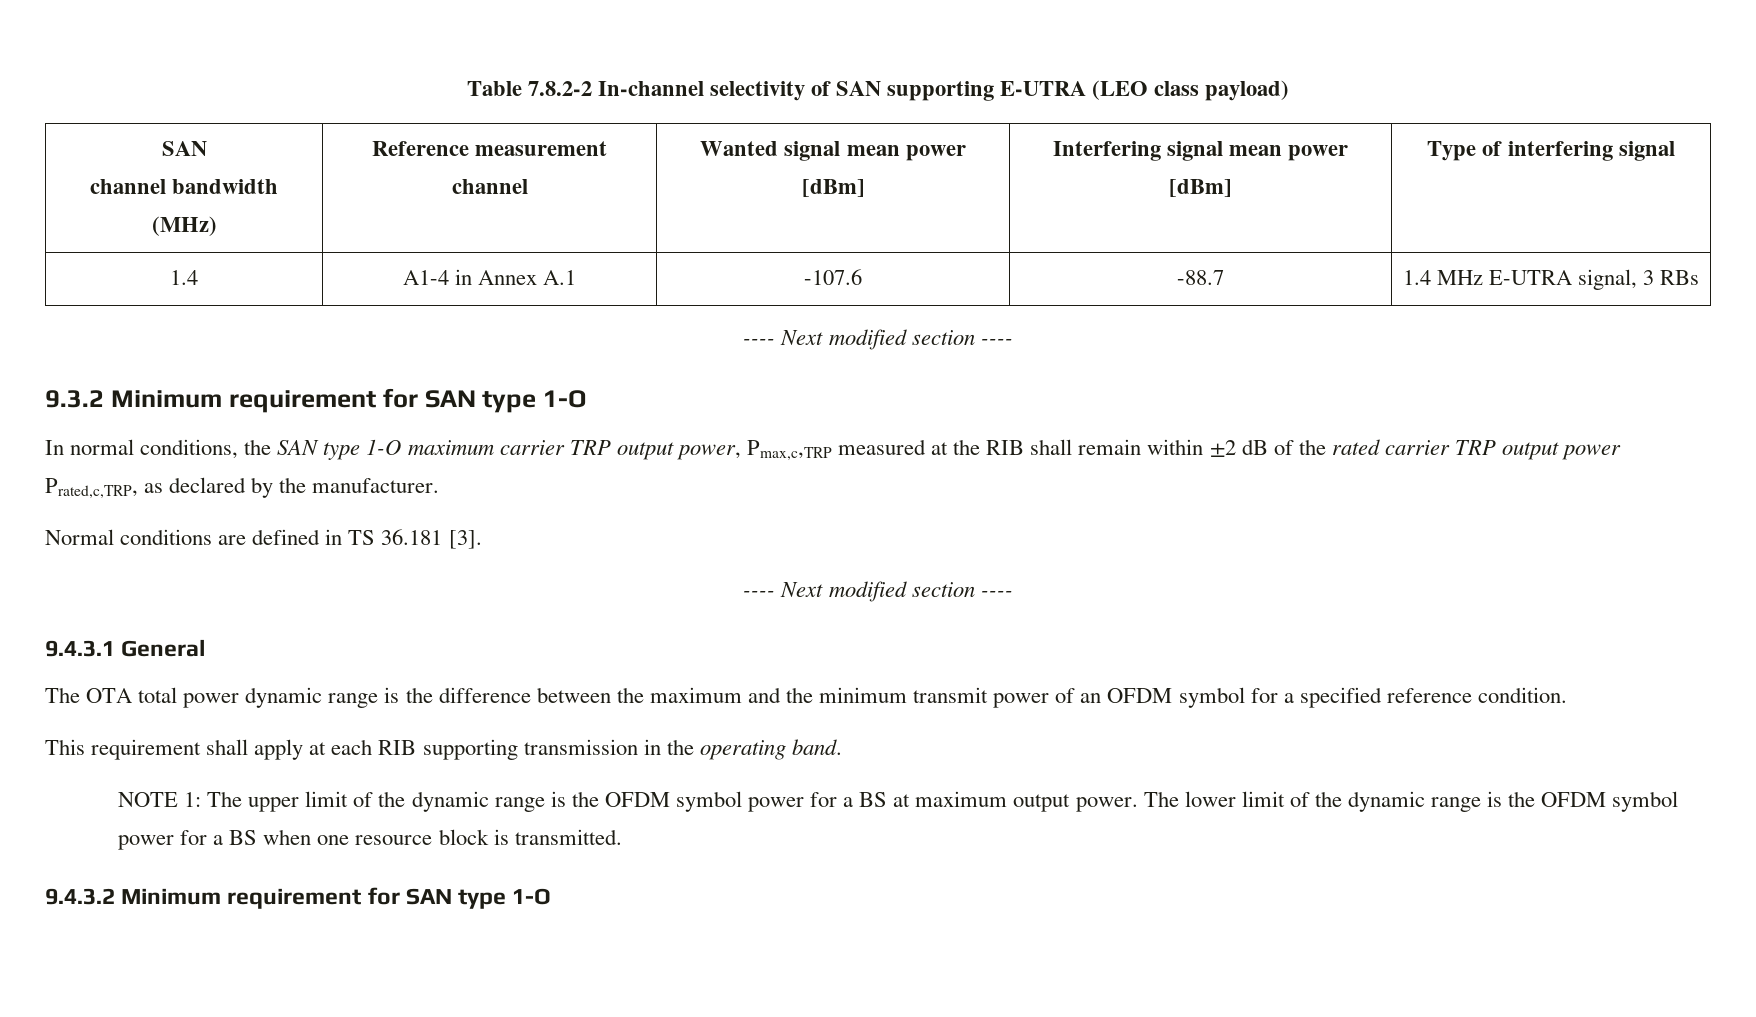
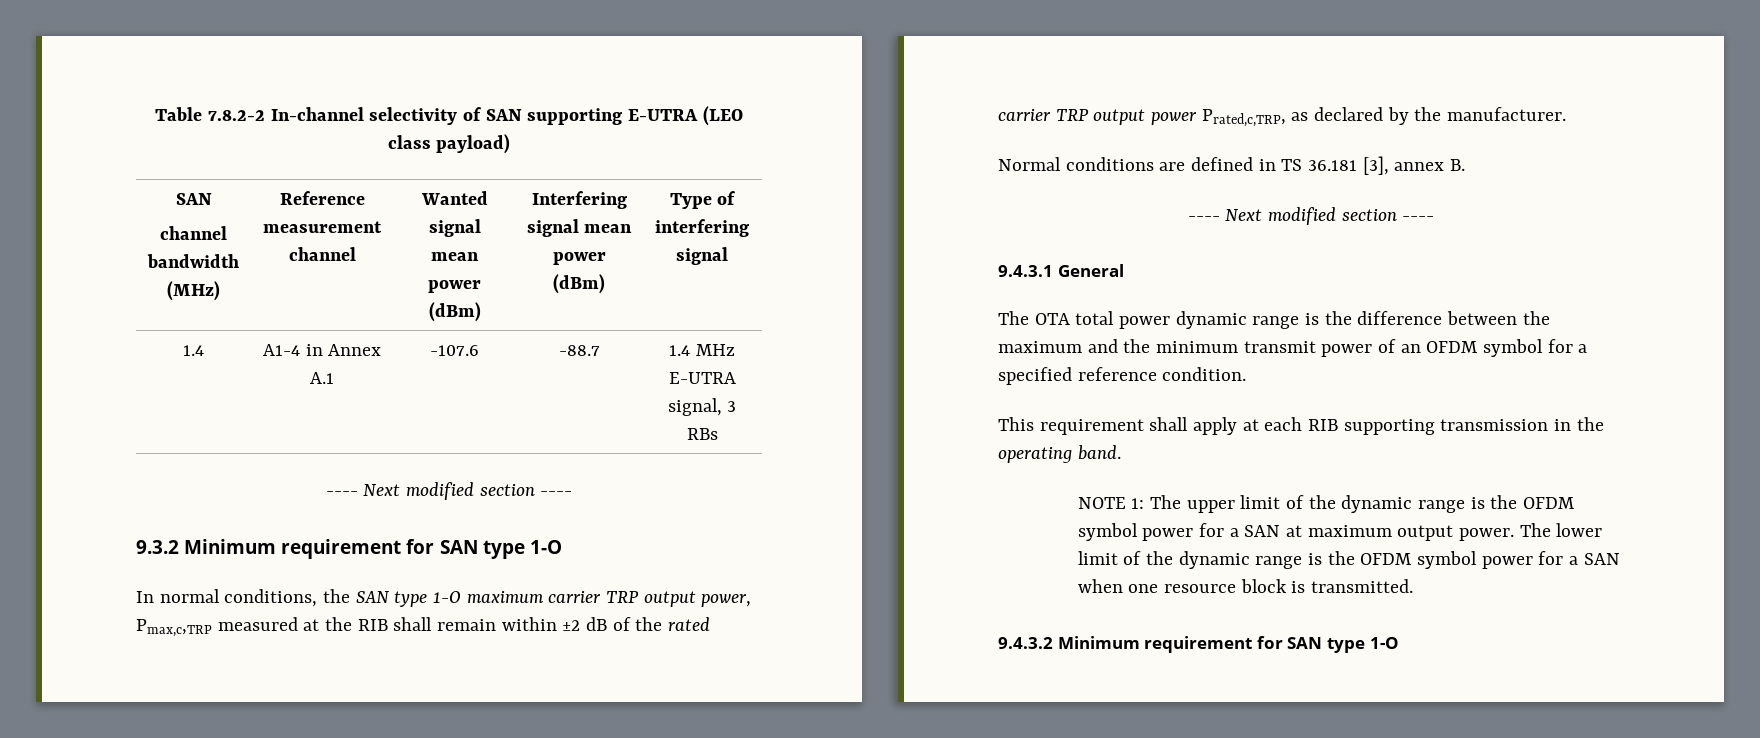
[801,179,865,197] [dBm] -> [428,302,481,322] (dBm)
[1169,179,1232,197] [dBm] -> [553,274,605,294] (dBm)
[448,530,482,549] [3]. -> [1362,156,1466,175] [3], annex B.
[859,792,888,807] BS -> [1244,525,1281,537] SAN
[229,830,258,845] BS -> [1583,553,1620,565] SAN

